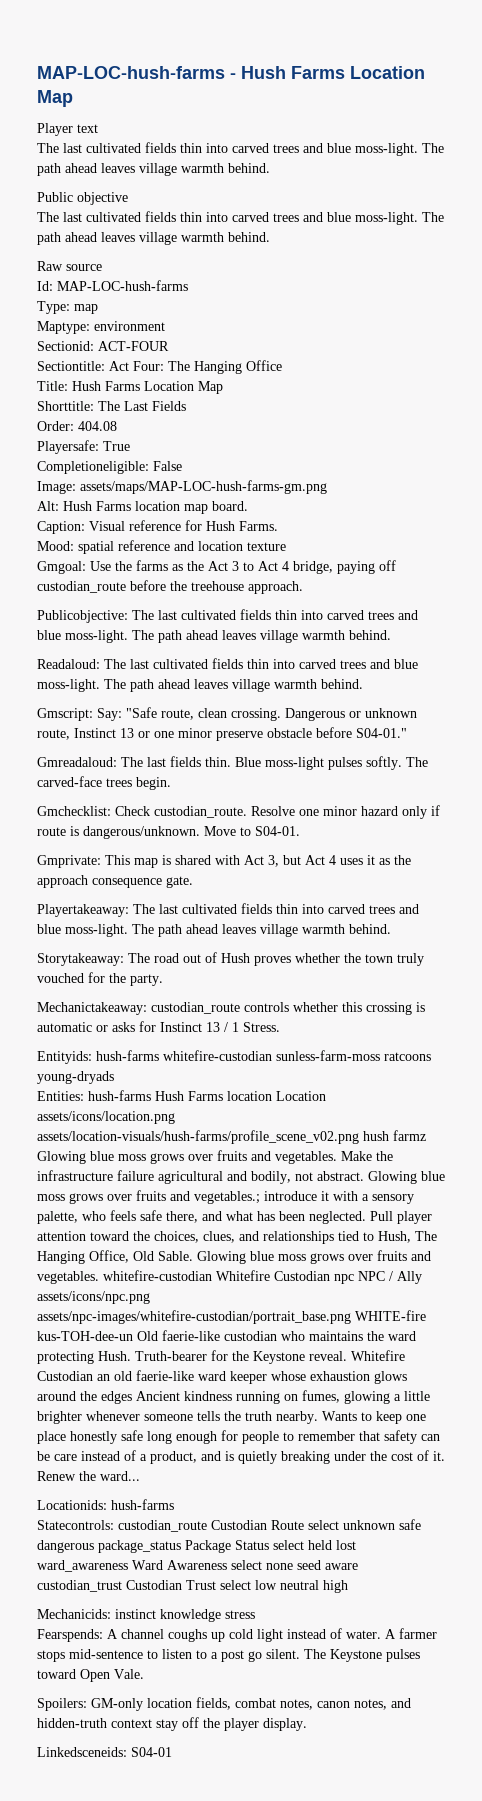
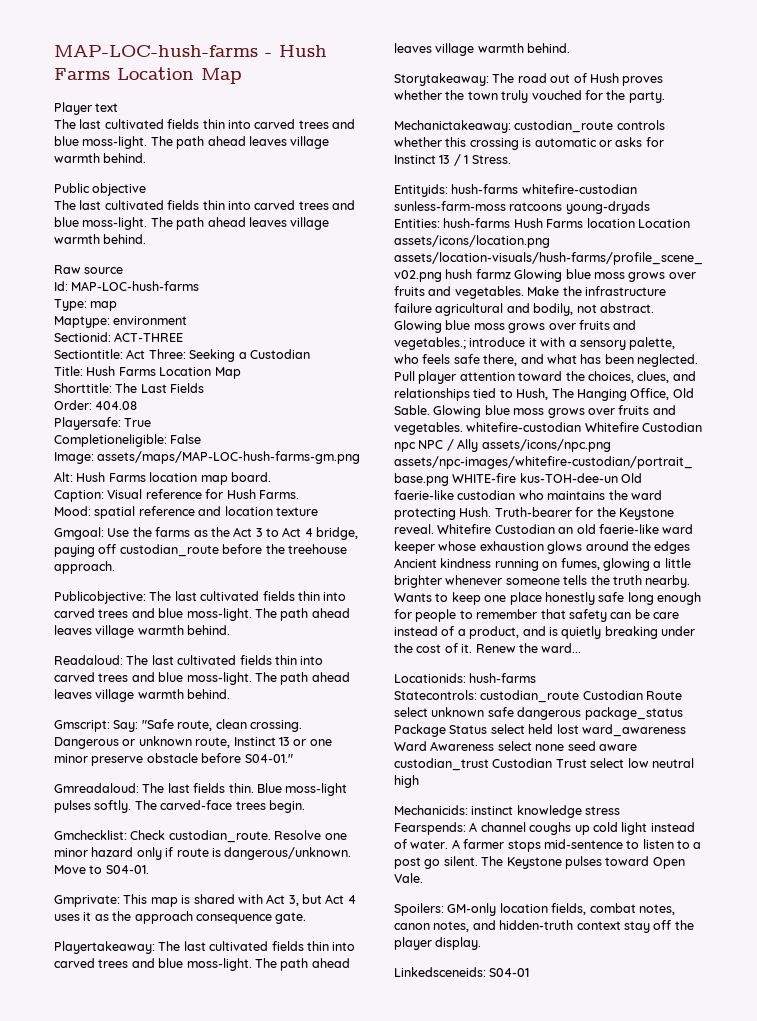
[98,341,169,351] ACT-FOUR -> [114,332,184,342] ACT-THREE
[133,360,282,374] Four: The Hanging Office -> [148,349,310,362] Three: Seeking a Custodian

